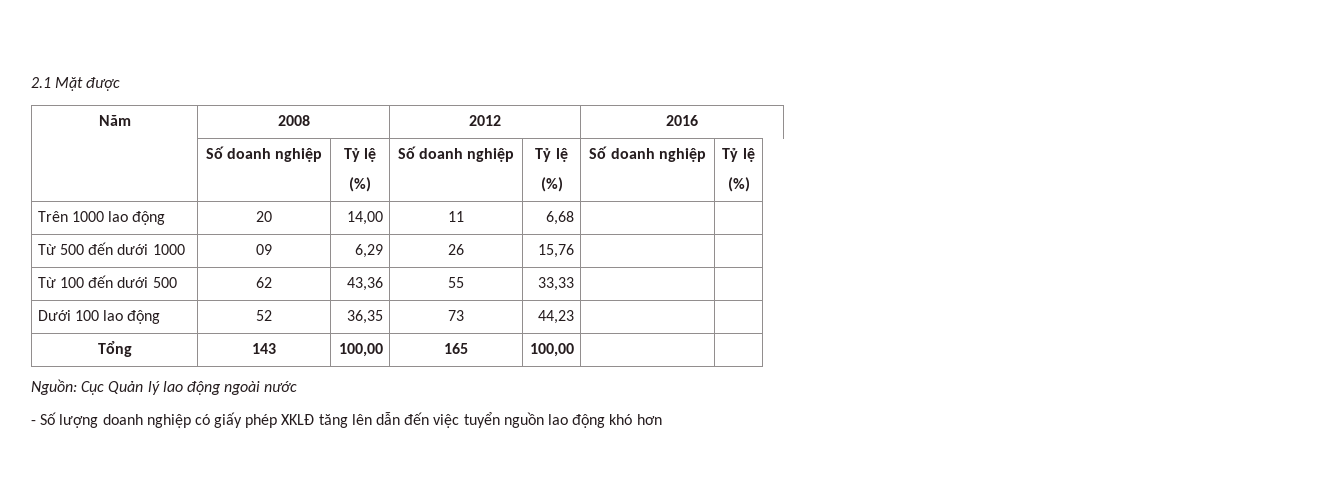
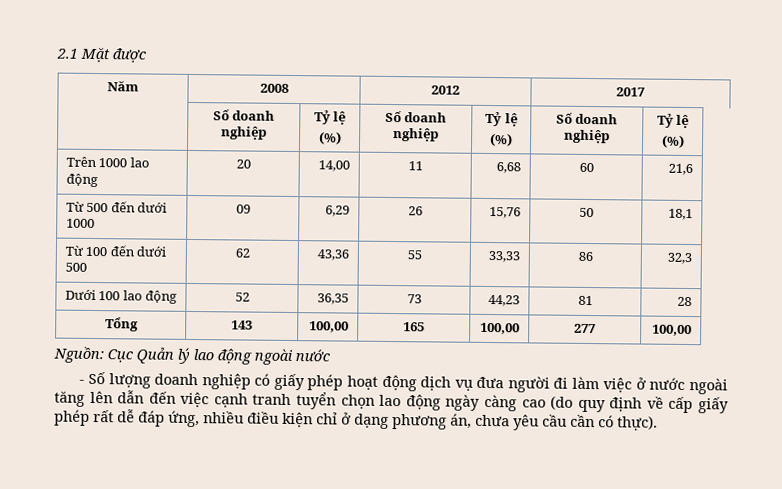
[666,115,698,126] 2016 -> [616,87,645,97] 2017
(575, 218) | -> [578,162,594,173] [668,163,694,176] 60 | 21,6
(575, 251) | -> [578,207,594,218] [668,208,694,221] 50 | 18,1
(575, 284) | -> [577,251,593,262] [667,252,693,265] 86 | 32,3
(575, 317) | -> [577,295,593,306] [677,296,693,307] 81 | 28
(575, 350) | -> [574,323,596,334] [652,324,693,337] 277 | 100,00
[281,414,315,425] XKLĐ -> [347,374,728,395] hoạt động dịch vụ đưa người đi làm việc ở nước ngoài
[463,412,662,428] tuyển nguồn lao động khó hơn -> [213,392,729,414] [54,409,658,431] cạnh tranh tuyển chọn lao động ngày càng cao (do quy định về cấp giấy phép rất dễ đáp ứng, nhiều điều kiện chỉ ở dạng phương án, chưa yêu cầu cần có thực).

